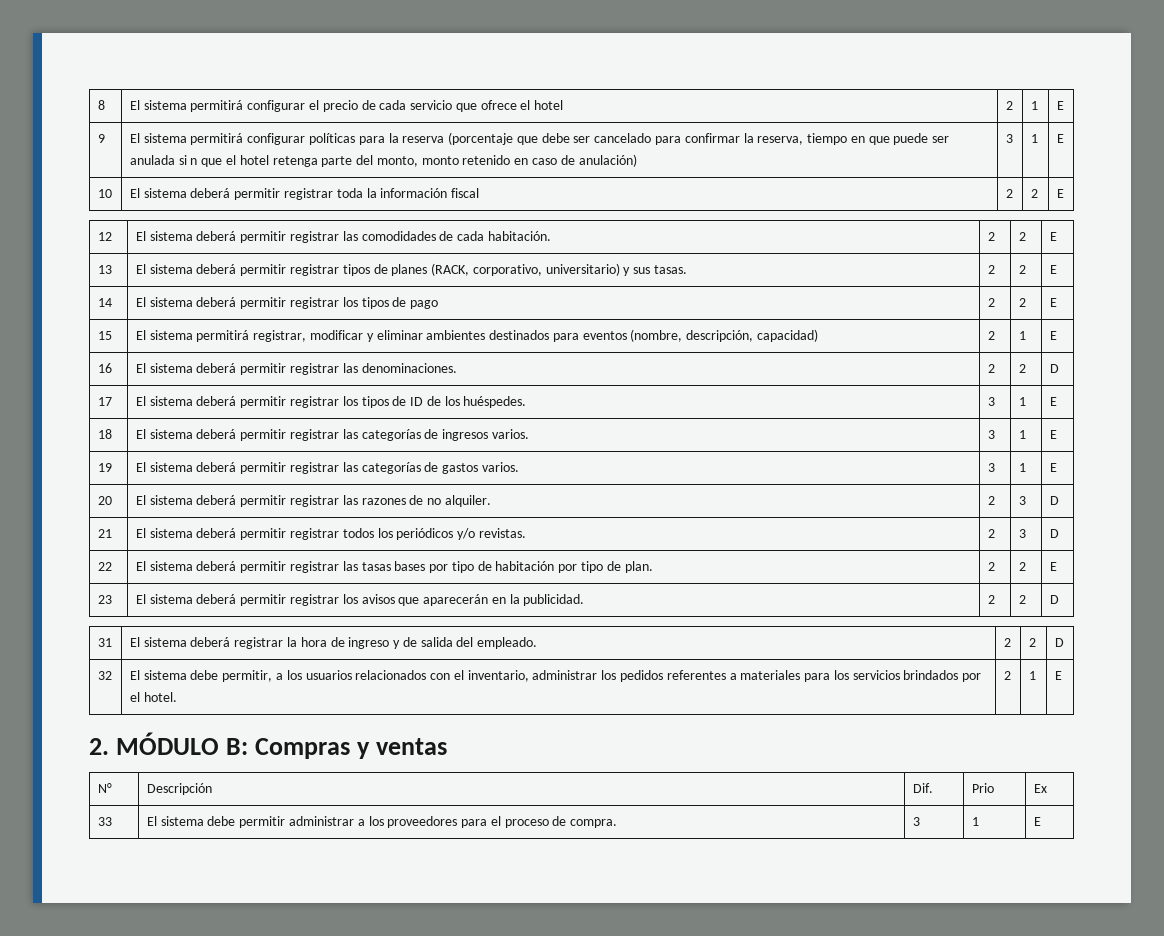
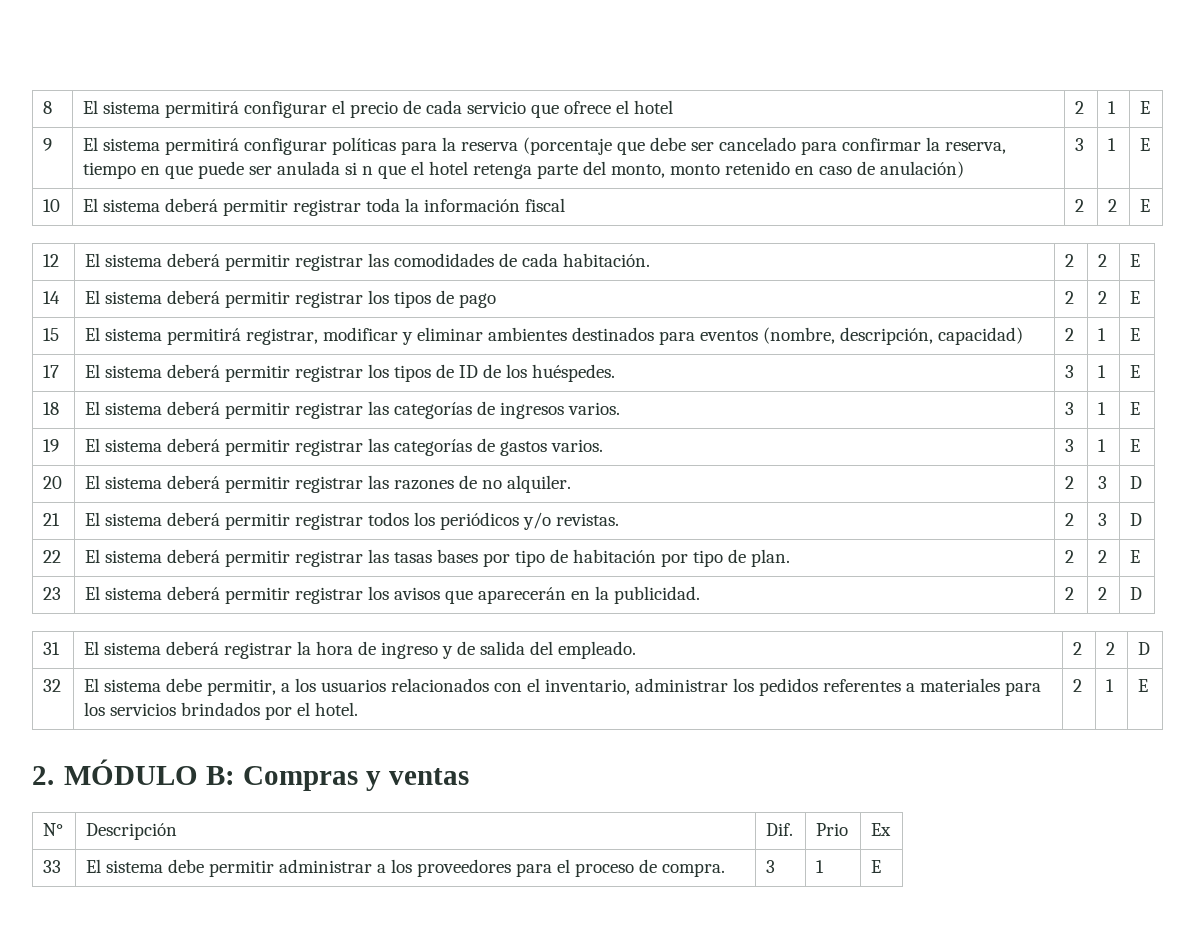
[97,265,112,274] [135,263,687,276] [987,265,995,274] [1018,265,1026,274] [1049,265,1057,274] // 13 | El sistema deberá permitir registrar tipos de planes (RACK, corporativo, universitario) y sus tasas. | 2 | 2 | E -> (1141, 260) none
[97,363,112,373] [135,363,457,375] [987,364,995,373] [1018,364,1026,373] [1049,364,1059,373] // 16 | El sistema deberá permitir registrar las denominaciones. | 2 | 2 | D -> (1141, 334) none

